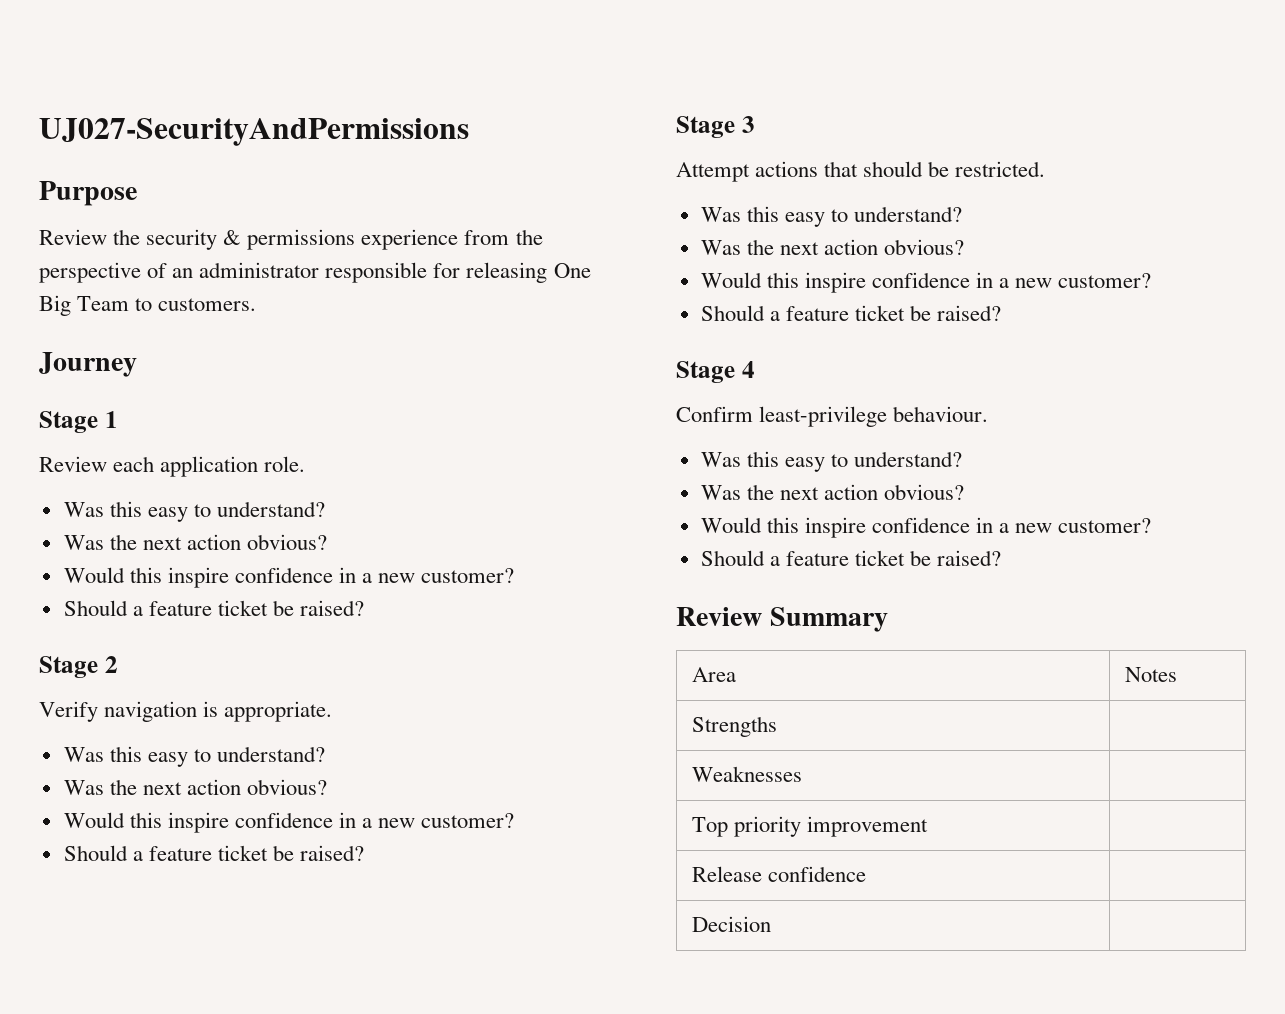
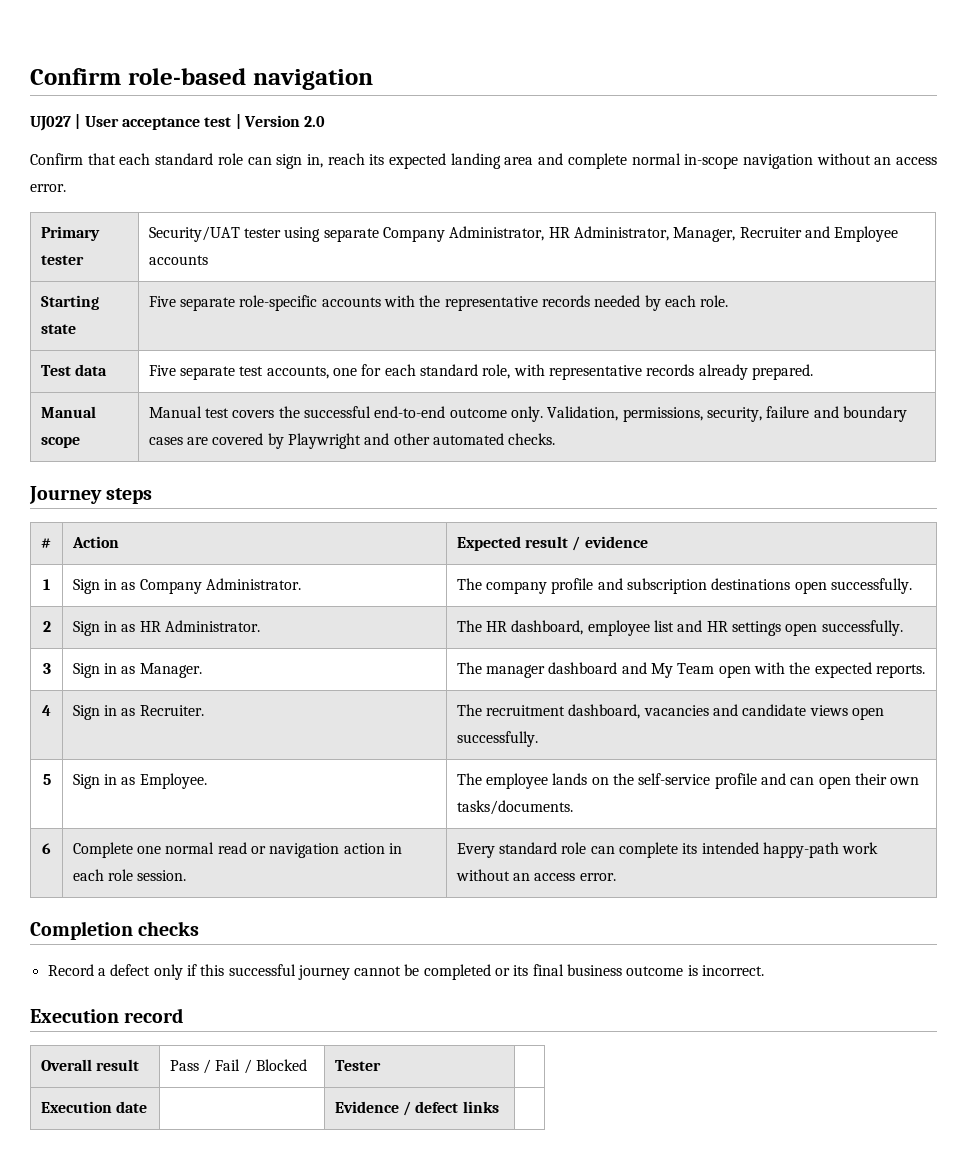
[39,118,469,146] [39,181,137,206] [39,229,543,250] [39,262,591,283] [39,295,257,316] [39,352,137,377] [39,411,118,433] [39,456,306,477] [63,501,326,522] [63,534,328,550] [63,567,515,588] [63,600,365,616] [39,656,118,678] [39,701,333,722] [63,746,326,767] [63,779,328,795] [63,812,515,833] [63,845,365,861] [676,116,755,138] [676,161,1046,182] [700,206,963,227] [700,239,965,255] [700,272,1152,293] [700,305,1002,321] [676,361,755,383] [676,406,989,427] [700,451,963,472] [700,484,965,500] [700,517,1152,538] [700,550,1002,566] [676,607,888,632] [692,667,737,682] [1125,667,1178,682] [692,716,778,737] [692,766,803,782] [692,816,929,837] [692,866,867,882] [692,916,772,932] UJ027-SecurityAndPermissions // Purpose // Review the security & permissions experience from the perspective of an administrator responsible for releasing One Big Team to customers. // Journey // Stage 1 // Review each application role. // Was this easy to understand? // Was the next action obvious? // Would this inspire confidence in a new customer? // Should a feature ticket be raised? // Stage 2 // Verify navigation is appropriate. // Was this easy to understand? // Was the next action obvious? // Would this inspire confidence in a new customer? // Should a feature ticket be raised? // Stage 3 // Attempt actions that should be restricted. // Was this easy to understand? // Was the next action obvious? // Would this inspire confidence in a new customer? // Should a feature ticket be raised? // Stage 4 // Confirm least-privilege behaviour. // Was this easy to understand? // Was the next action obvious? // Would this inspire confidence in a new customer? // Should a feature ticket be raised? // Review Summary // Area | Notes // Strengths | // Weaknesses | // Top priority improvement | // Release confidence | // Decision -> [30,68,373,90] [30,114,326,131] [30,153,938,169] [30,184,66,192] [40,226,100,241] [40,255,84,265] [148,226,899,242] [148,255,208,265] [40,295,99,310] [40,324,76,334] [148,295,729,311] [40,364,107,376] [148,364,813,380] [40,406,96,418] [40,437,80,448] [148,406,907,422] [148,433,556,449] [29,486,153,504] [40,538,51,548] [71,536,119,548] [456,536,648,551] [43,579,50,590] [72,578,301,594] [456,578,912,594] [42,621,51,632] [72,620,260,636] [456,620,903,636] [42,663,51,674] [72,663,202,678] [456,662,925,678] [42,705,51,716] [72,705,204,720] [456,704,884,720] [456,731,538,747] [42,774,51,785] [72,773,207,789] [456,773,920,789] [456,800,573,815] [42,843,51,854] [72,842,402,858] [72,869,187,881] [456,842,879,858] [455,869,616,881] [30,921,200,940] [47,964,765,980] [30,1008,184,1023] [40,1059,139,1071] [169,1059,307,1074] [334,1060,381,1071] [40,1101,147,1113] [334,1101,499,1116] Confirm role-based navigation // UJ027 | User acceptance test | Version 2.0 // Confirm that each standard role can sign in, reach its expected landing area and complete normal in-scope navigation without an access error. // Primary tester | Security/UAT tester using separate Company Administrator, HR Administrator, Manager, Recruiter and Employee accounts // Starting state | Five separate role-specific accounts with the representative records needed by each role. // Test data | Five separate test accounts, one for each standard role, with representative records already prepared. // Manual scope | Manual test covers the successful end-to-end outcome only. Validation, permissions, security, failure and boundary cases are covered by Playwright and other automated checks. // Journey steps // # | Action | Expected result / evidence // 1 | Sign in as Company Administrator. | The company profile and subscription destinations open successfully. // 2 | Sign in as HR Administrator. | The HR dashboard, employee list and HR settings open successfully. // 3 | Sign in as Manager. | The manager dashboard and My Team open with the expected reports. // 4 | Sign in as Recruiter. | The recruitment dashboard, vacancies and candidate views open successfully. // 5 | Sign in as Employee. | The employee lands on the self-service profile and can open their own tasks/documents. // 6 | Complete one normal read or navigation action in each role session. | Every standard role can complete its intended happy-path work without an access error. // Completion checks // Record a defect only if this successful journey cannot be completed or its final business outcome is incorrect. // Execution record // Overall result | Pass / Fail / Blocked | Tester | // Execution date | | Evidence / defect links

